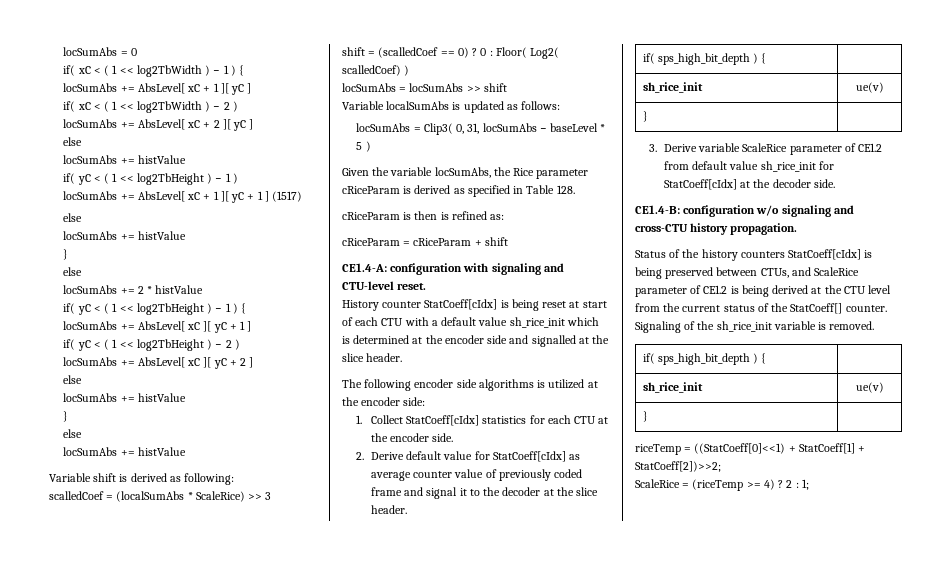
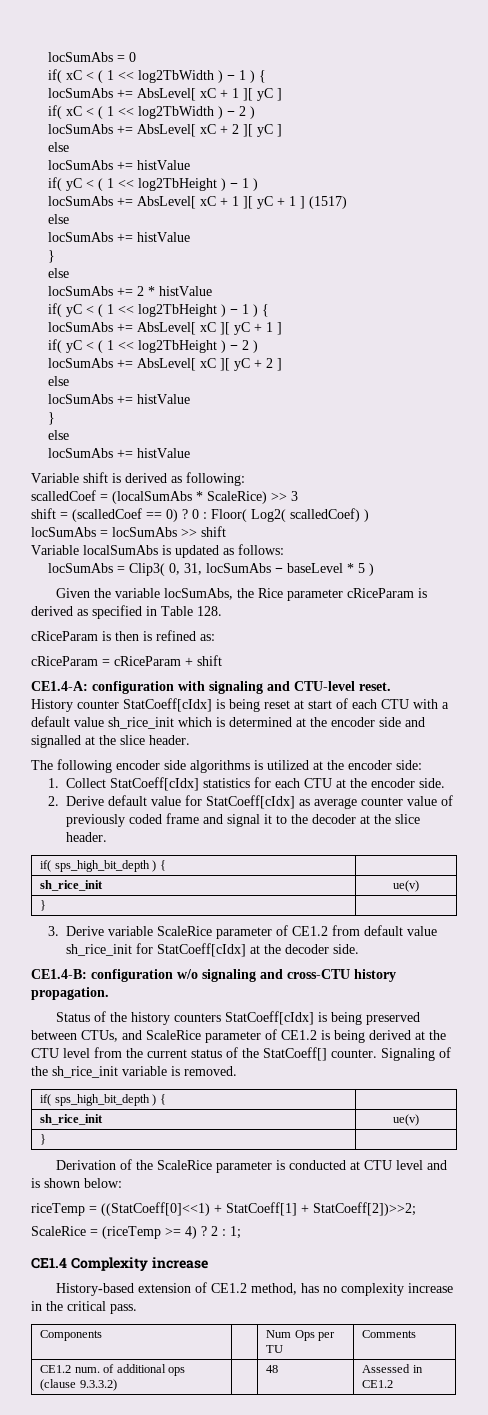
(648, 416) none -> [55,1159,447,1173] [31,1178,122,1188] // Derivation of the ScaleRice parameter is conducted at CTU level and is shown below:
(809, 484) none -> [31,1257,208,1271] [55,1282,453,1296] [31,1301,137,1314] [40,1330,103,1341] [266,1330,336,1341] [266,1345,284,1353] [362,1330,417,1338] [40,1364,185,1376] [40,1379,117,1391] [266,1365,279,1373] [362,1364,423,1373] [362,1380,394,1388] // CE1.4 Complexity increase // History-based extension of CE1.2 method, has no complexity increase in the critical pass. // Components | | Num Ops per TU | Comments // CE1.2 num. of additional ops (clause 9.3.3.2) | | 48 | Assessed in CE1.2

